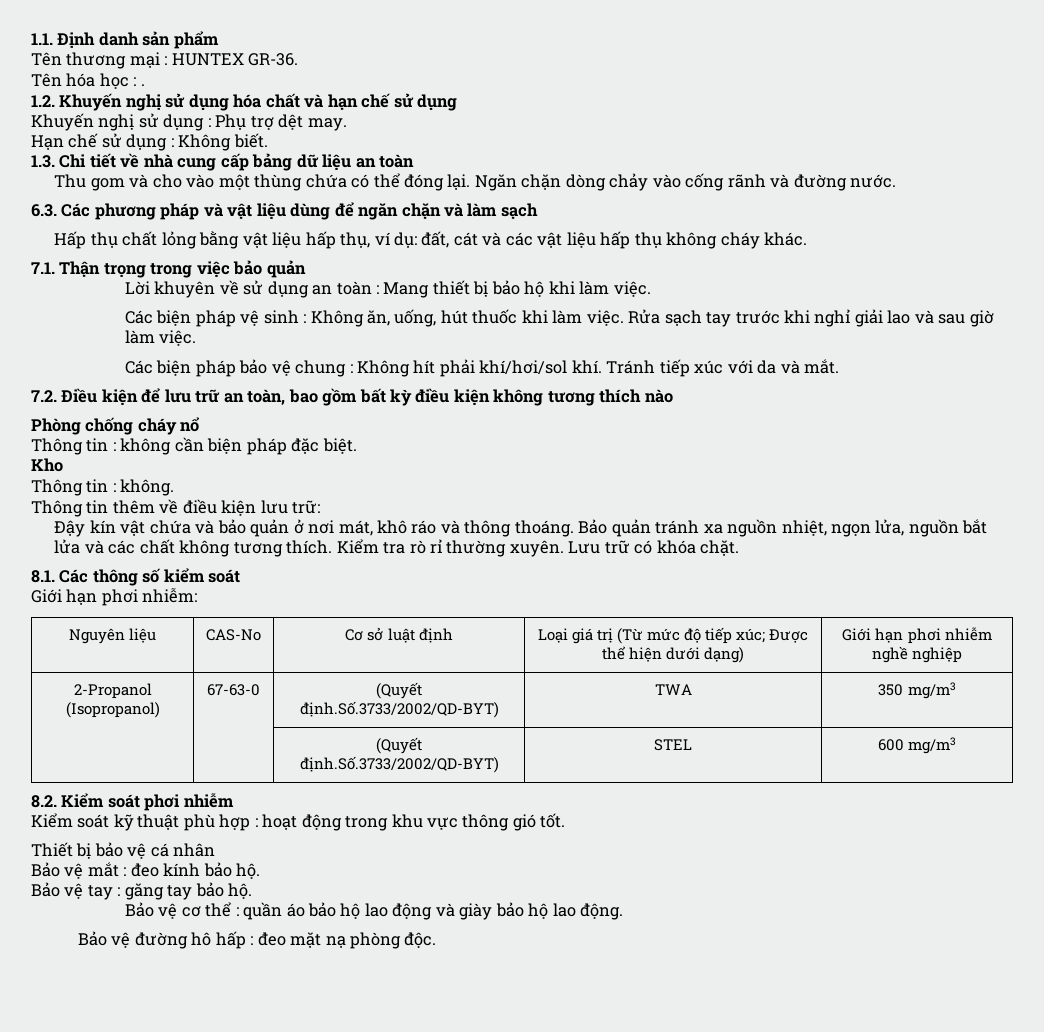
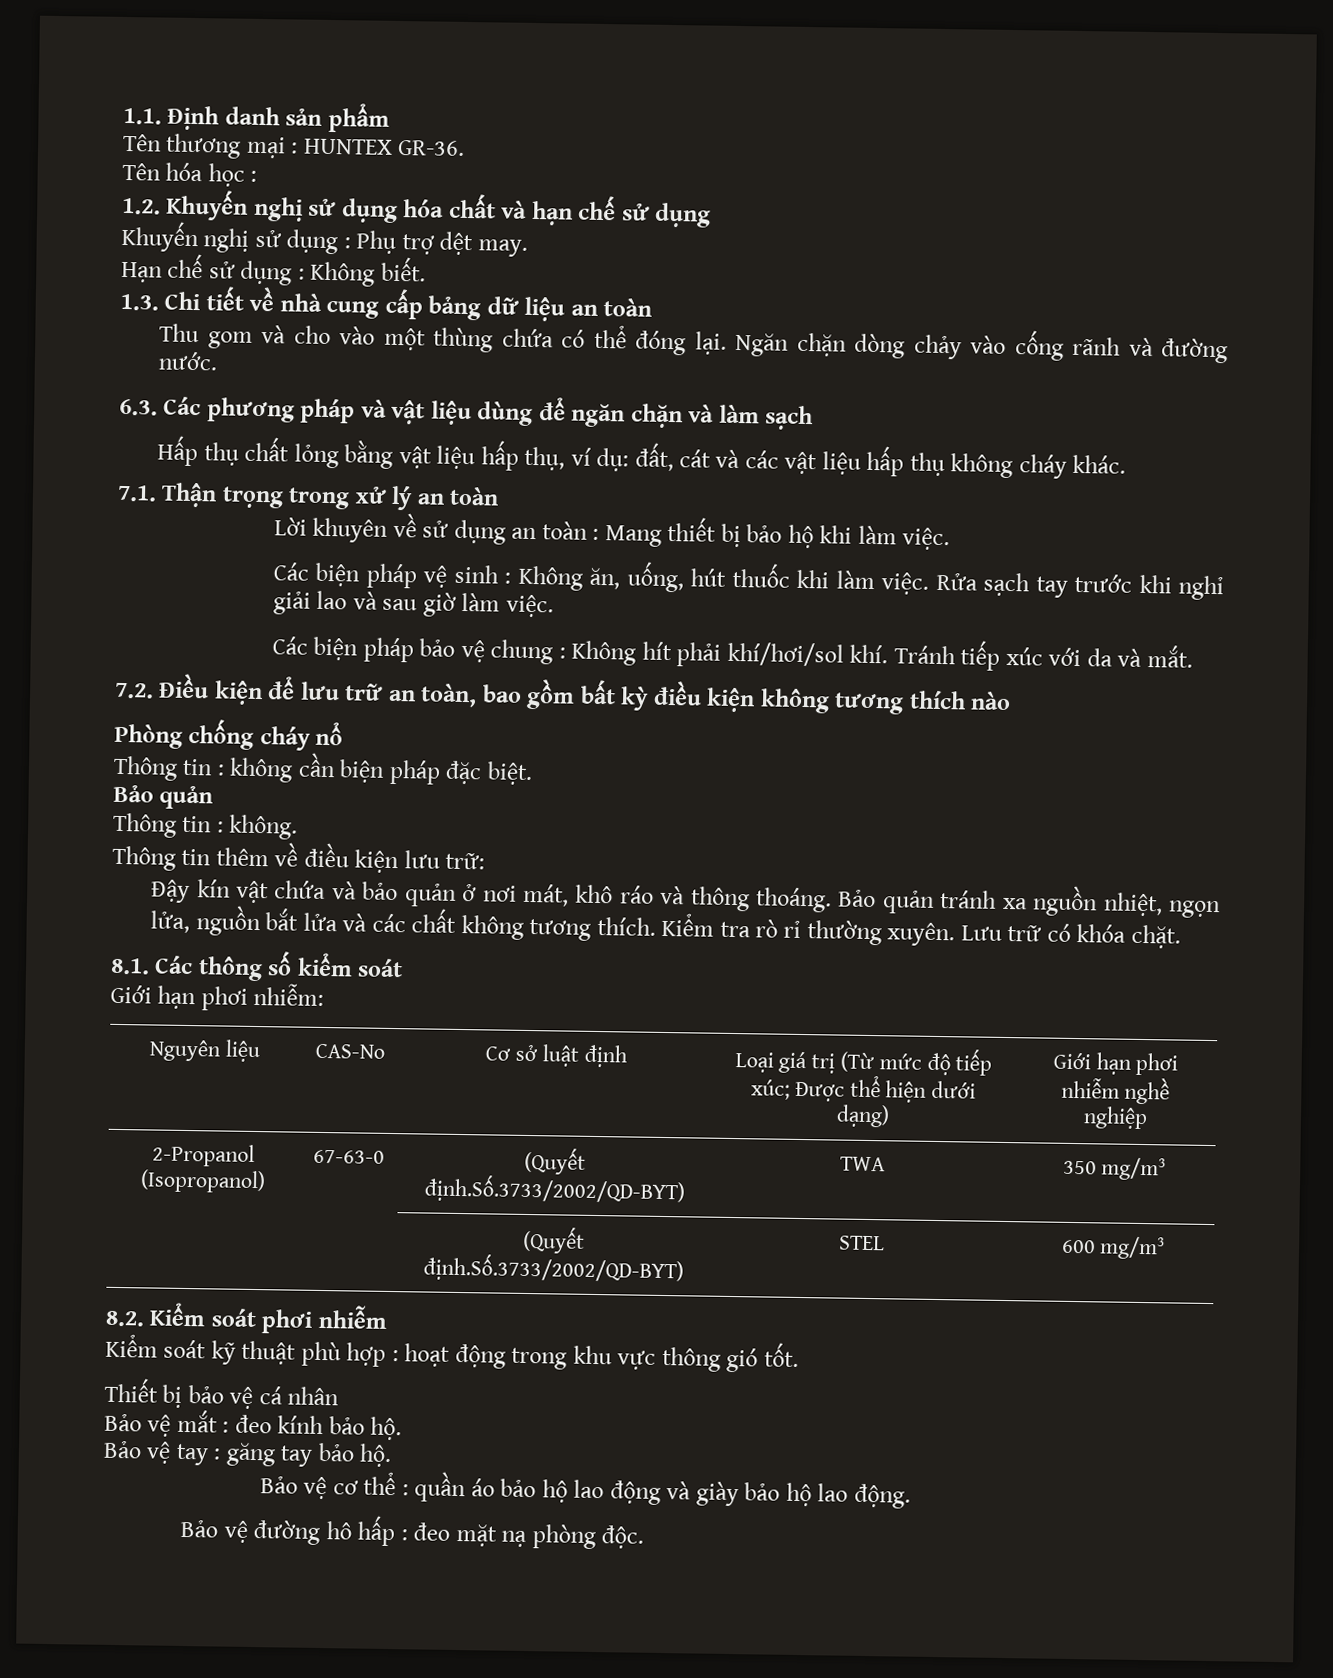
[140,84,145,86] . -> (258, 176) none
[196,260,306,278] việc bảo quản -> [354,485,500,511] xử lý an toàn
[31,458,63,472] Kho -> [113,784,214,810] Bảo quản

